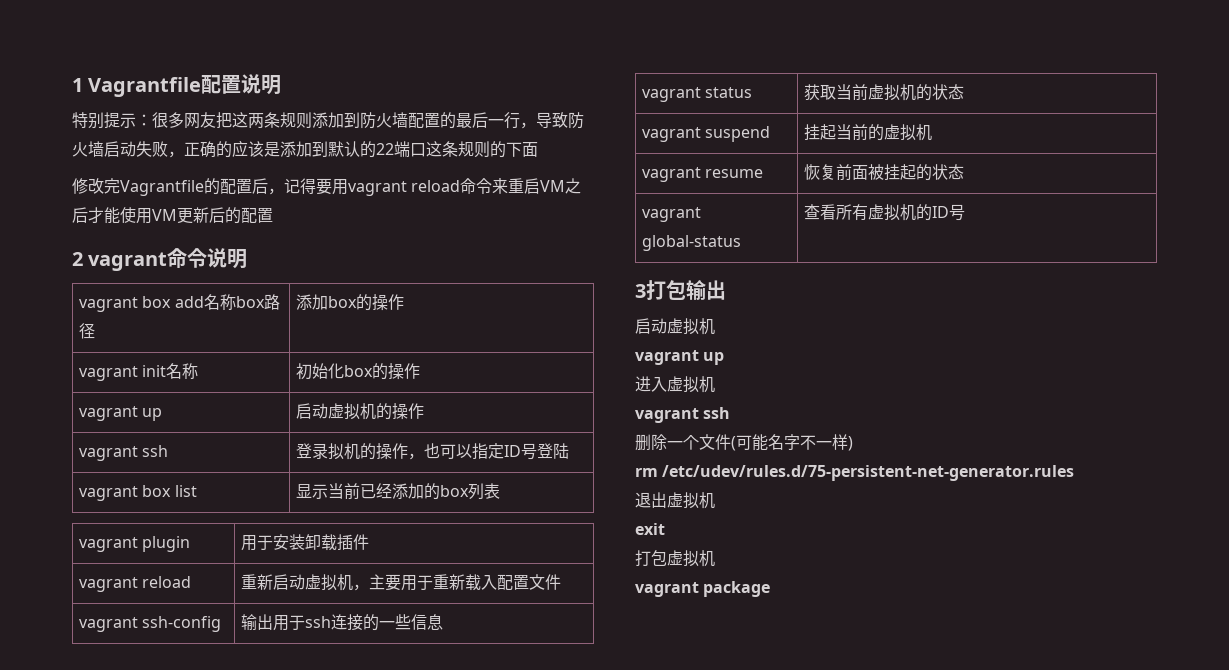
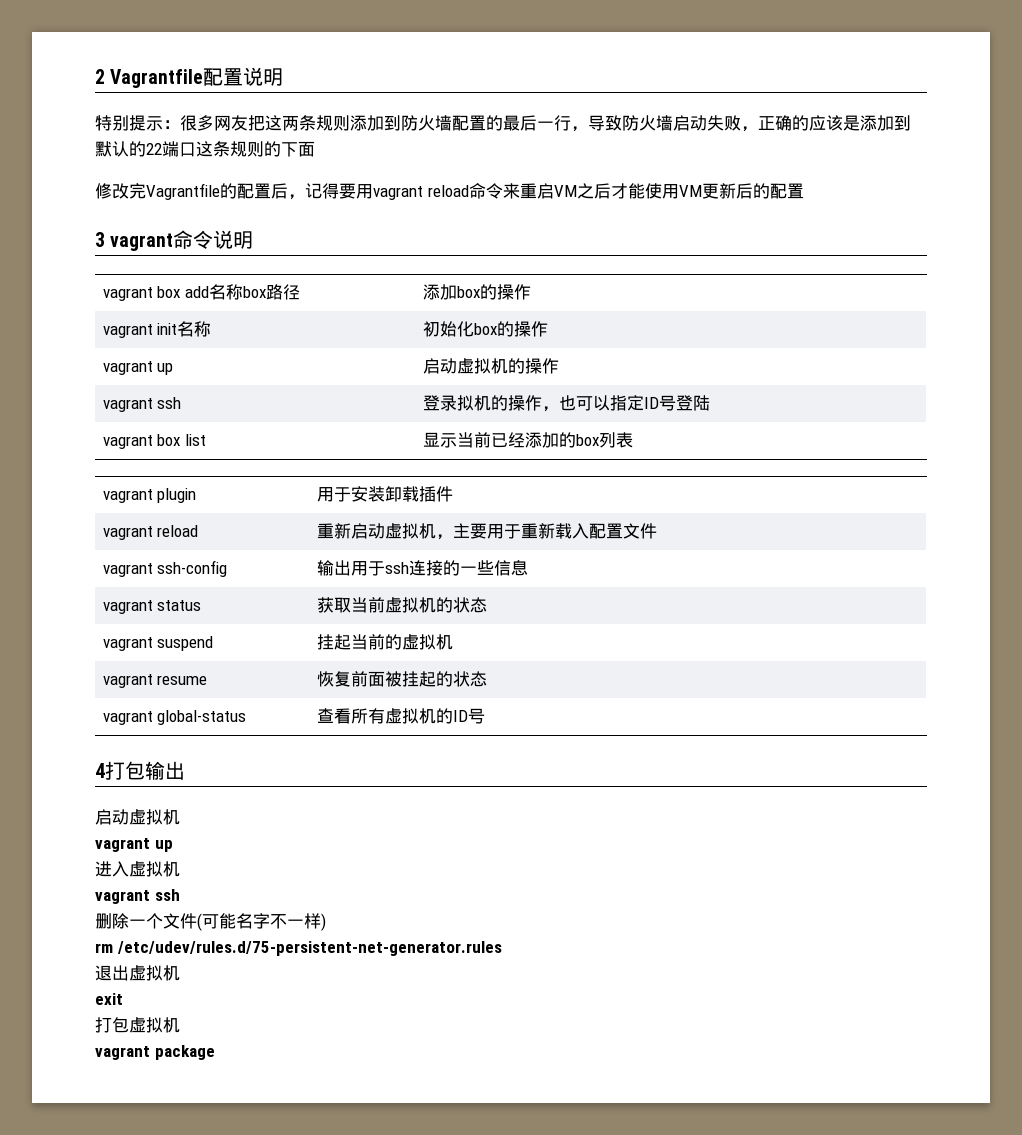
[72,78,83,92] 1 -> [95,69,105,84] 2
[72,252,83,266] 2 -> [95,232,105,247] 3
[635,284,646,298] 3 -> [95,763,105,778] 4

